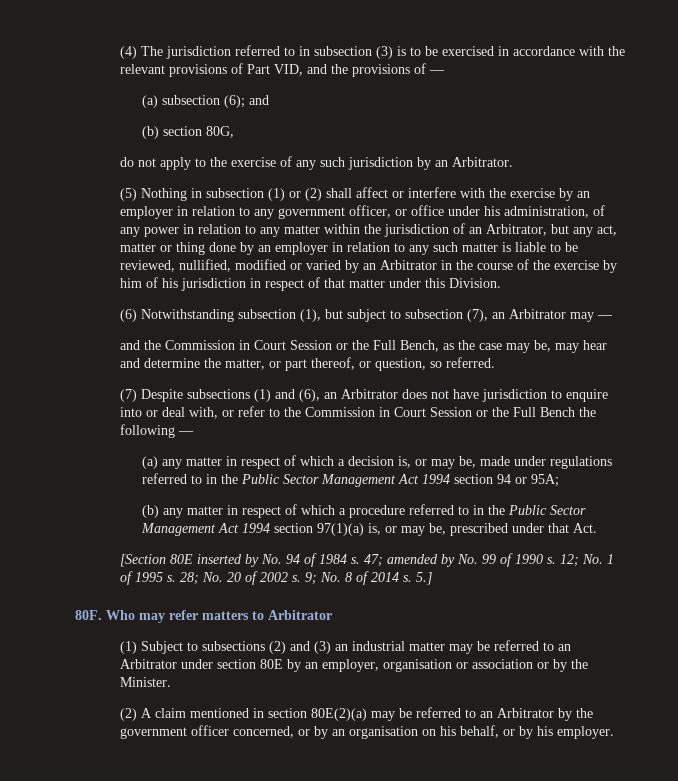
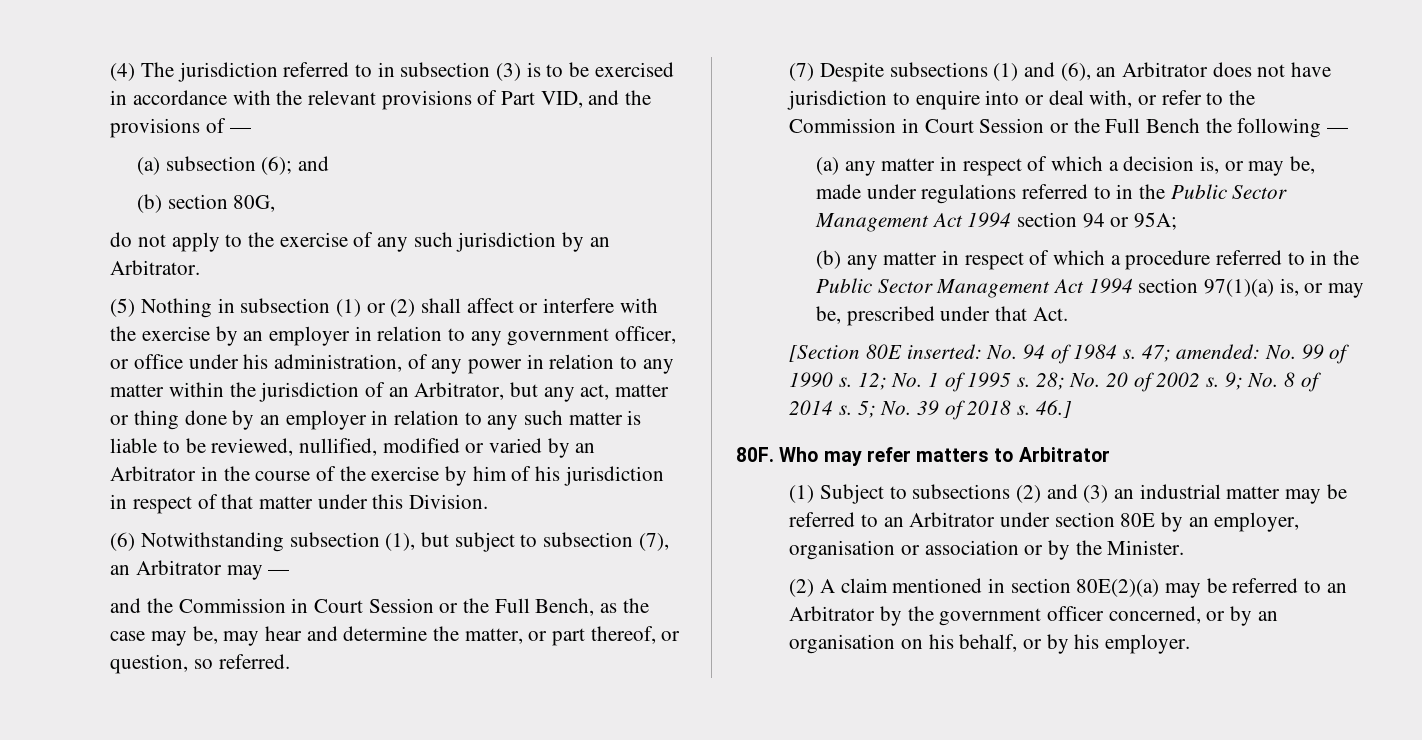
[196,554,259,567] inserted by -> [906,344,982,359] inserted:
[386,554,455,567] amended by -> [1176,344,1261,359] amended:
[415,572,432,585] 5.] -> [857,400,1072,420] 5; No. 39 of 2018 s. 46.]

